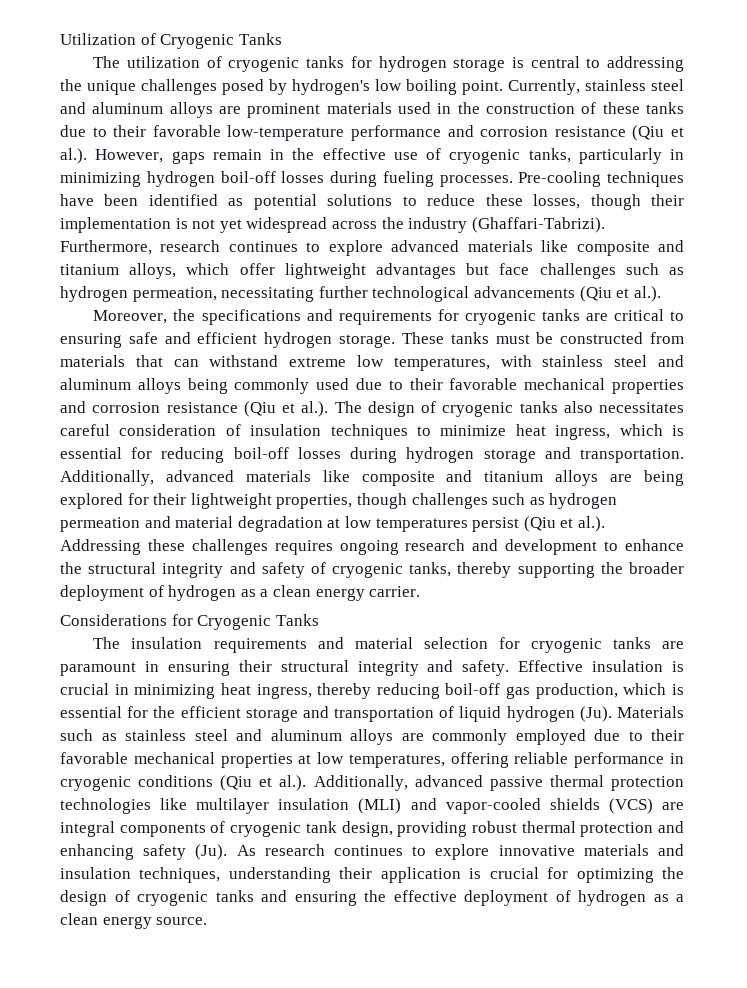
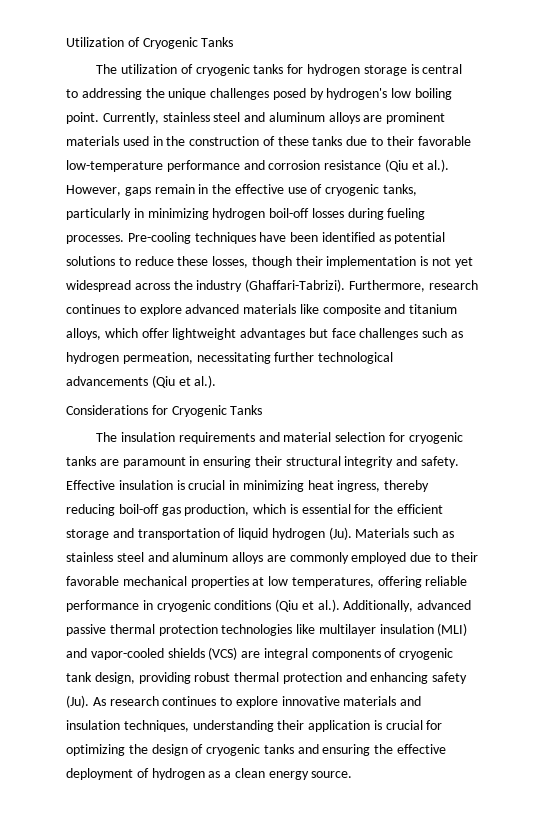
[93,309,685,325] [60,332,684,348] [60,355,684,371] [60,378,684,394] [60,401,684,417] [60,424,684,440] [60,447,684,463] [60,470,684,486] [60,493,618,509] [60,516,605,532] [60,539,684,555] [60,562,684,578] [60,585,421,601] // Moreover, the specifications and requirements for cryogenic tanks are critical to ensuring safe and efficient hydrogen storage. These tanks must be constructed from materials that can withstand extreme low temperatures, with stainless steel and aluminum alloys being commonly used due to their favorable mechanical properties and corrosion resistance (Qiu et al.). The design of cryogenic tanks also necessitates careful consideration of insulation techniques to minimize heat ingress, which is essential for reducing boil-off losses during hydrogen storage and transportation. Additionally, advanced materials like composite and titanium alloys are being explored for their lightweight properties, though challenges such as hydrogen permeation and material degradation at low temperatures persist (Qiu et al.). Addressing these challenges requires ongoing research and development to enhance the structural integrity and safety of cryogenic tanks, thereby supporting the broader deployment of hydrogen as a clean energy carrier. -> (217, 381) none

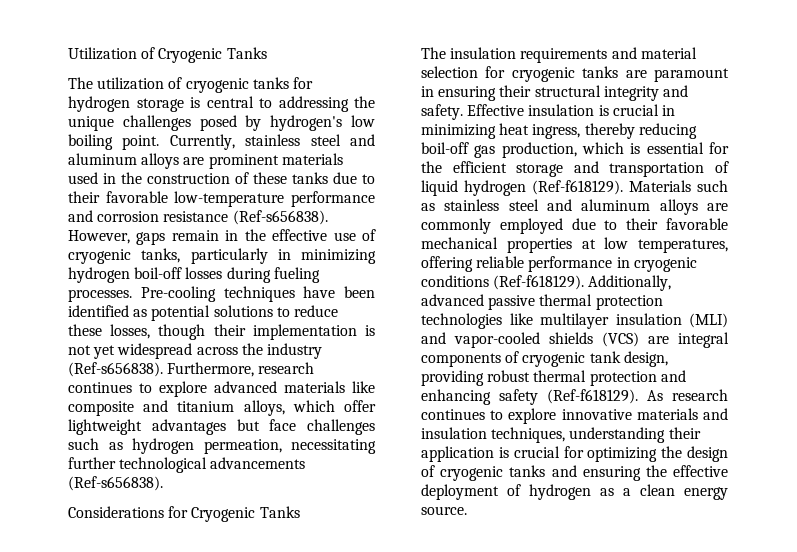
[384,159,450,172] (Qiu et al.). -> [232,210,328,225] (Ref-s656838).
[245,279,346,292] (Ghaffari-Tabrizi). -> [68,362,163,377] (Ref-s656838).
[151,375,217,388] (Qiu et al.). -> [68,476,163,491] (Ref-s656838).
[328,527,352,540] (Ju). -> [532,180,623,195] (Ref-f618129).
[275,599,340,612] (Qiu et al.). -> [493,275,585,290] (Ref-f618129).
[66,695,89,708] (Ju). -> [547,389,638,404] (Ref-f618129).

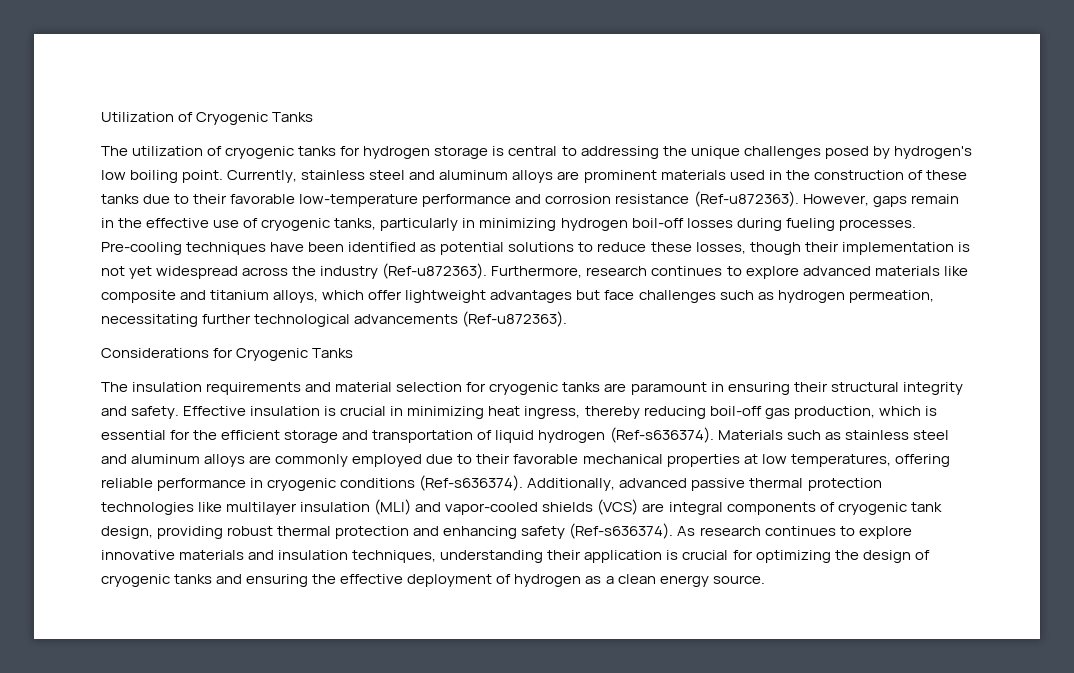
[232,210,328,225] (Ref-s656838). -> [693,191,799,207] (Ref-u872363).
[68,362,163,377] (Ref-s656838). -> [382,263,488,279] (Ref-u872363).
[68,476,163,491] (Ref-s656838). -> [462,311,568,327] (Ref-u872363).
[532,180,623,195] (Ref-f618129). -> [609,427,714,443] (Ref-s636374).
[493,275,585,290] (Ref-f618129). -> [419,475,524,491] (Ref-s636374).
[547,389,638,404] (Ref-f618129). -> [569,523,674,539] (Ref-s636374).

